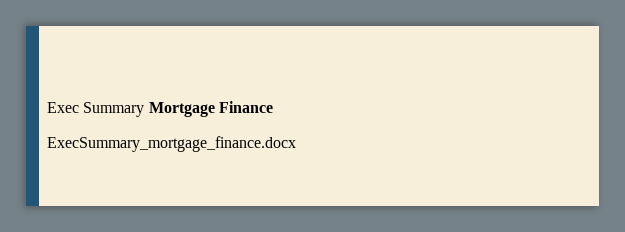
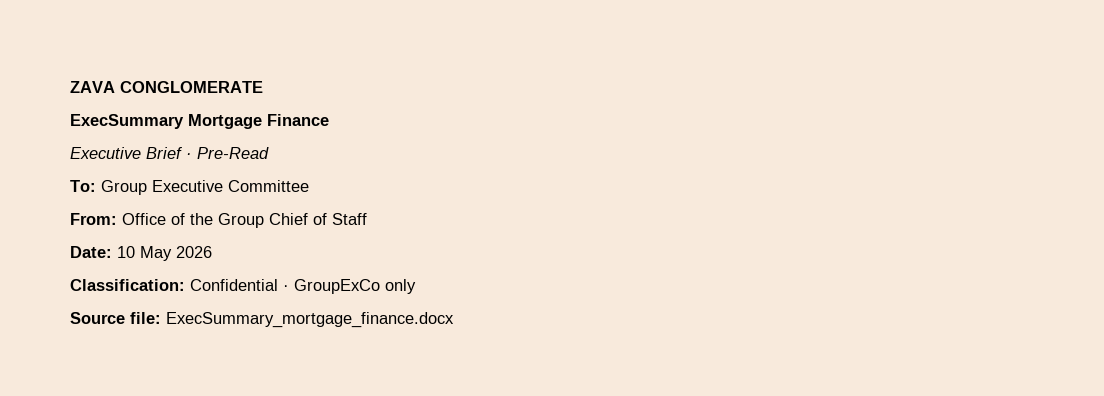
[47,102,145,117] Exec Summary -> [70,81,263,93] [70,114,184,129] ZAVA CONGLOMERATE // ExecSummary
(273, 107) none -> [70,147,269,159] [70,180,309,195] [70,213,367,228] [70,246,212,261] [70,279,416,294] [70,312,161,324] Executive Brief · Pre-Read // To: Group Executive Committee // From: Office of the Group Chief of Staff // Date: 10 May 2026 // Classification: Confidential · GroupExCo only // Source file:

